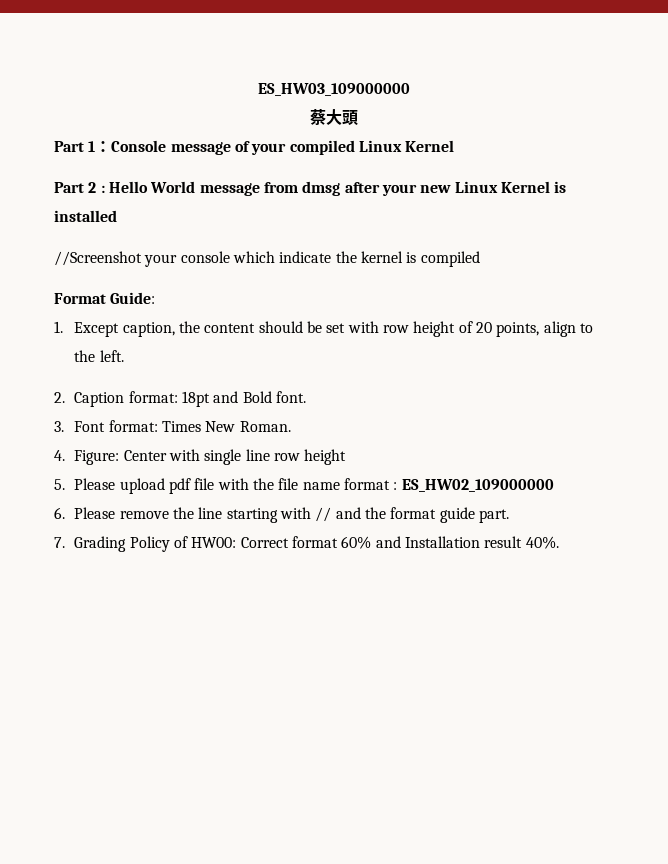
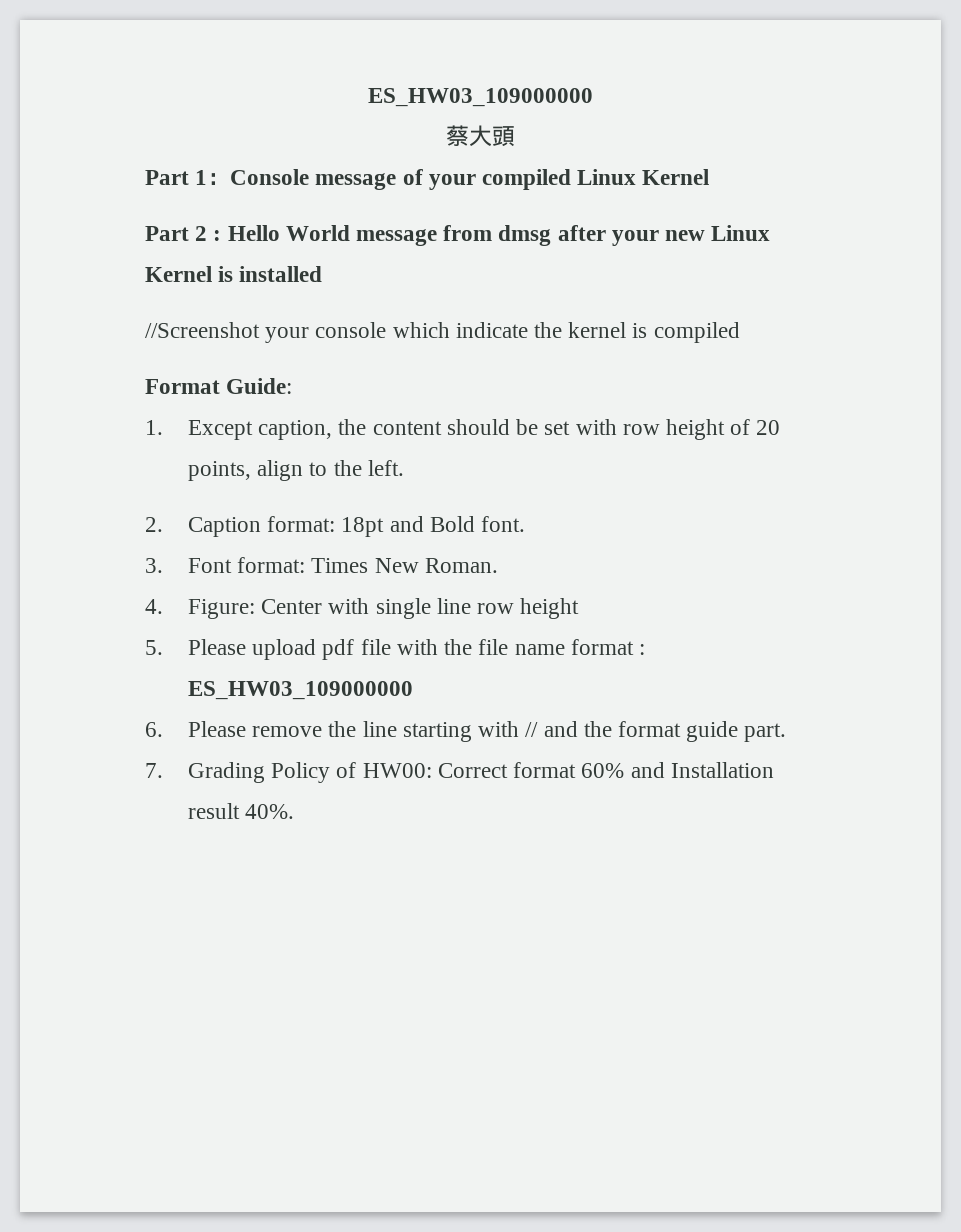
[401,479,554,492] ES_HW02_109000000 -> [188,681,414,700] ES_HW03_109000000

